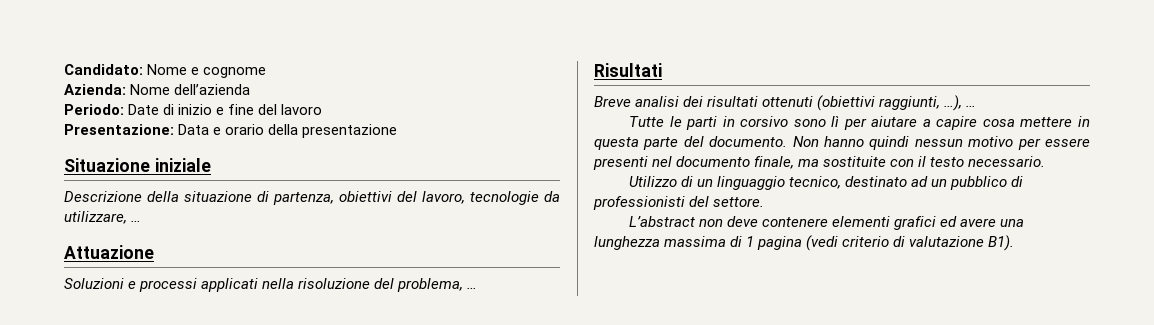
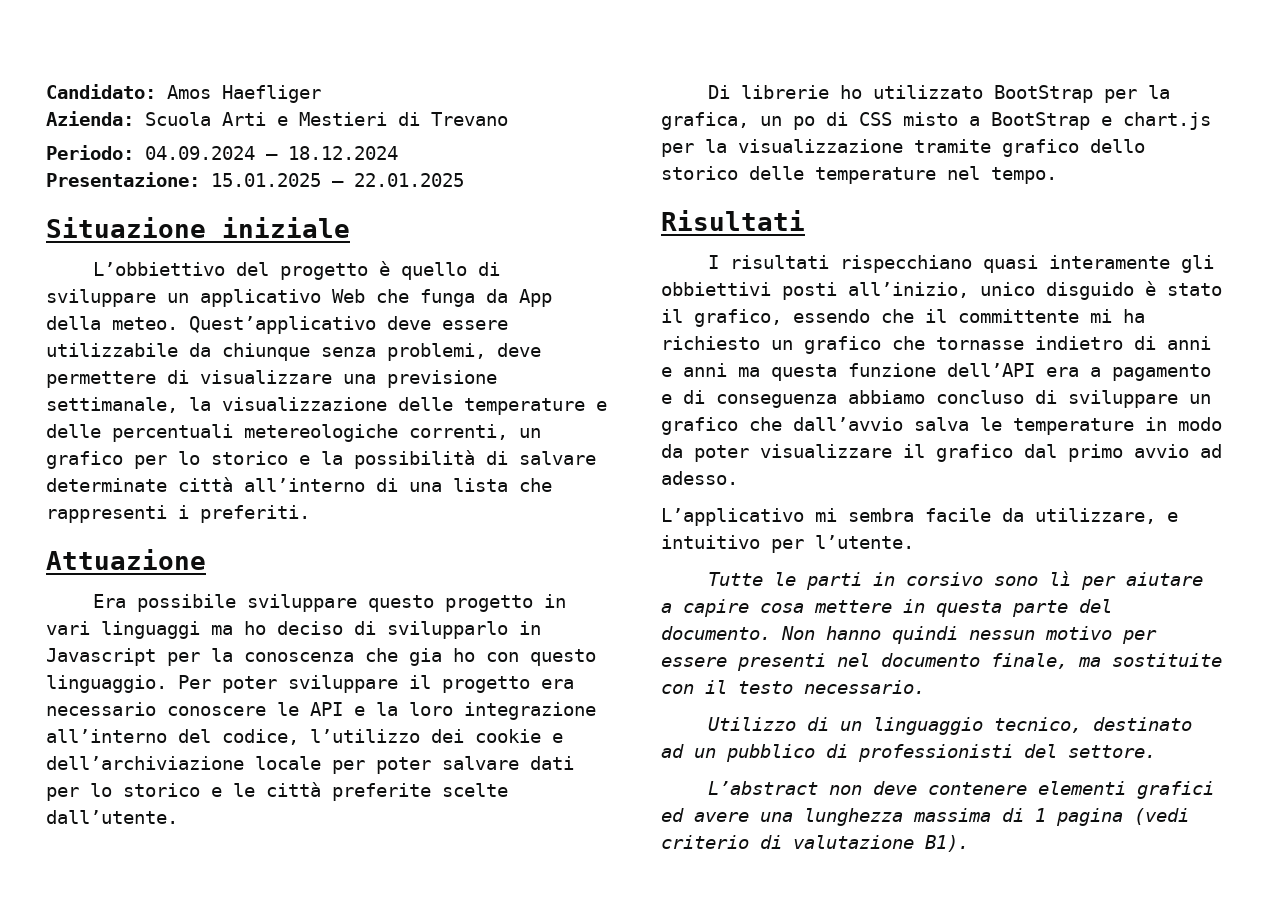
[147,64,267,78] [64,84,251,95] [64,104,323,115] [64,124,398,138] [64,158,211,172] [64,191,560,205] [64,211,142,224] [64,245,154,259] [64,278,478,292] [594,63,662,77] [594,95,977,111] Nome e cognome // Azienda: Nome dell’azienda // Periodo: Date di inizio e fine del lavoro // Presentazione: Data e orario della presentazione // Situazione iniziale // Descrizione della situazione di partenza, obiettivi del lavoro, tecnologie da utilizzare, … // Attuazione // Soluzioni e processi applicati nella risoluzione del problema, … // Risultati // Breve analisi dei risultati ottenuti (obiettivi raggiunti, …), … -> [167,85,321,103] [46,111,508,126] [46,145,398,160] [46,172,464,187] [46,217,350,238] [92,261,500,280] [46,289,552,307] [46,316,508,334] [46,343,541,361] [46,370,497,388] [46,397,607,415] [46,424,541,442] [46,450,596,469] [46,477,552,492] [46,505,310,523] [46,549,206,570] [92,594,566,612] [46,621,541,639] [46,648,596,666] [46,675,574,693] [46,702,596,720] [46,729,563,745] [46,756,574,774] [46,782,508,801] [46,810,178,824] [707,85,1170,103] [661,112,1211,130] [661,139,1145,157] [661,166,1057,184] [661,210,805,231] [707,255,1214,273] [661,281,1222,300] [661,309,1145,327] [661,336,1211,354] [661,363,1211,381] [661,390,1211,408] [661,417,1222,435] [661,444,1222,462] [661,471,738,485] [661,508,1178,526] [661,535,914,553] Amos Haefliger // Azienda: Scuola Arti e Mestieri di Trevano // Periodo: 04.09.2024 – 18.12.2024 // Presentazione: 15.01.2025 – 22.01.2025 // Situazione iniziale // L’obbiettivo del progetto è quello di sviluppare un applicativo Web che funga da App della meteo. Quest’applicativo deve essere utilizzabile da chiunque senza problemi, deve permettere di visualizzare una previsione settimanale, la visualizzazione delle temperature e delle percentuali metereologiche correnti, un grafico per lo storico e la possibilità di salvare determinate città all’interno di una lista che rappresenti i preferiti. // Attuazione // Era possibile sviluppare questo progetto in vari linguaggi ma ho deciso di svilupparlo in Javascript per la conoscenza che gia ho con questo linguaggio. Per poter sviluppare il progetto era necessario conoscere le API e la loro integrazione all’interno del codice, l’utilizzo dei cookie e dell’archiviazione locale per poter salvare dati per lo storico e le città preferite scelte dall’utente. // Di librerie ho utilizzato BootStrap per la grafica, un po di CSS misto a BootStrap e chart.js per la visualizzazione tramite grafico dello storico delle temperature nel tempo. // Risultati // I risultati rispecchiano quasi interamente gli obbiettivi posti all’inizio, unico disguido è stato il grafico, essendo che il committente mi ha richiesto un grafico che tornasse indietro di anni e anni ma questa funzione dell’API era a pagamento e di conseguenza abbiamo concluso di sviluppare un grafico che dall’avvio salva le temperature in modo da poter visualizzare il grafico dal primo avvio ad adesso. // L’applicativo mi sembra facile da utilizzare, e intuitivo per l’utente.

